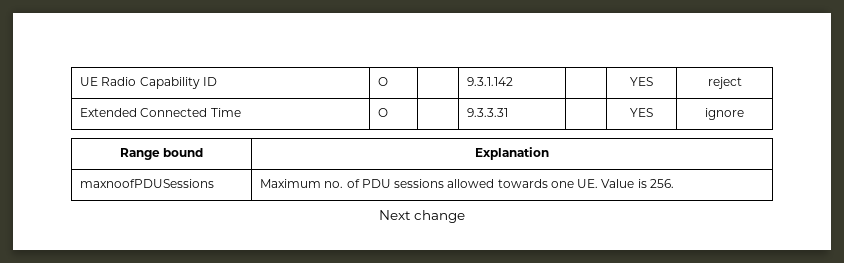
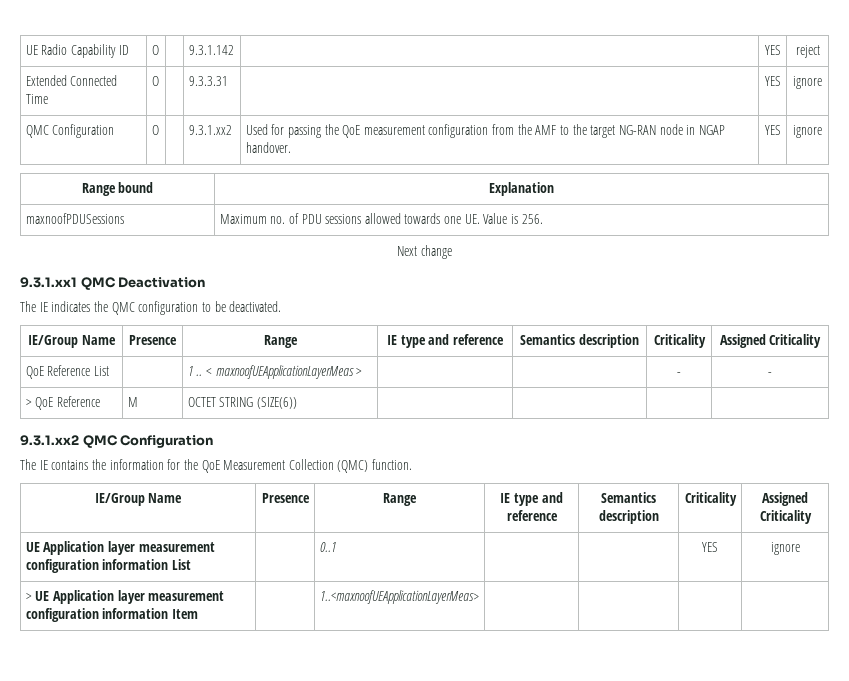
(744, 114) none -> [25,124,115,138] [151,125,159,135] [188,125,232,135] [245,124,725,138] [245,142,291,153] [764,125,781,135] [793,125,822,138] // QMC Configuration | O | | 9.3.1.xx2 | Used for passing the QoE measurement configuration from the AMF to the target NG-RAN node in NGAP handover. | YES | ignore
(465, 216) none -> [20,277,206,290] [20,301,282,315] [28,335,116,348] [129,335,177,345] [263,335,298,348] [387,334,504,348] [520,334,639,348] [653,334,706,348] [719,334,822,348] [25,365,109,379] [187,365,363,379] [677,372,681,376] [768,372,772,376] [25,396,100,410] [127,397,138,407] [187,397,297,409] [20,435,214,448] [20,459,413,473] [94,493,183,506] [261,493,310,503] [383,493,417,506] [500,492,563,506] [506,510,558,521] [601,492,656,503] [598,510,659,524] [684,492,737,506] [762,492,808,506] [759,510,812,524] [25,541,215,555] [25,559,191,573] [319,542,336,552] [702,542,718,552] [770,542,800,555] [25,590,225,604] [25,608,198,622] [319,590,479,604] // 9.3.1.xx1 QMC Deactivation // The IE indicates the QMC configuration to be deactivated. // IE/Group Name | Presence | Range | IE type and reference | Semantics description | Criticality | Assigned Criticality // QoE Reference List | | 1 .. < maxnoofUEApplicationLayerMeas > | | | - | - // > QoE Reference | M | OCTET STRING (SIZE(6)) | | | | // 9.3.1.xx2 QMC Configuration // The IE contains the information for the QoE Measurement Collection (QMC) function. // IE/Group Name | Presence | Range | IE type and reference | Semantics description | Criticality | Assigned Criticality // UE Application layer measurement configuration information List | | 0..1 | | | YES | ignore // > UE Application layer measurement configuration information Item | | 1..<maxnoofUEApplicationLayerMeas> | | | |

